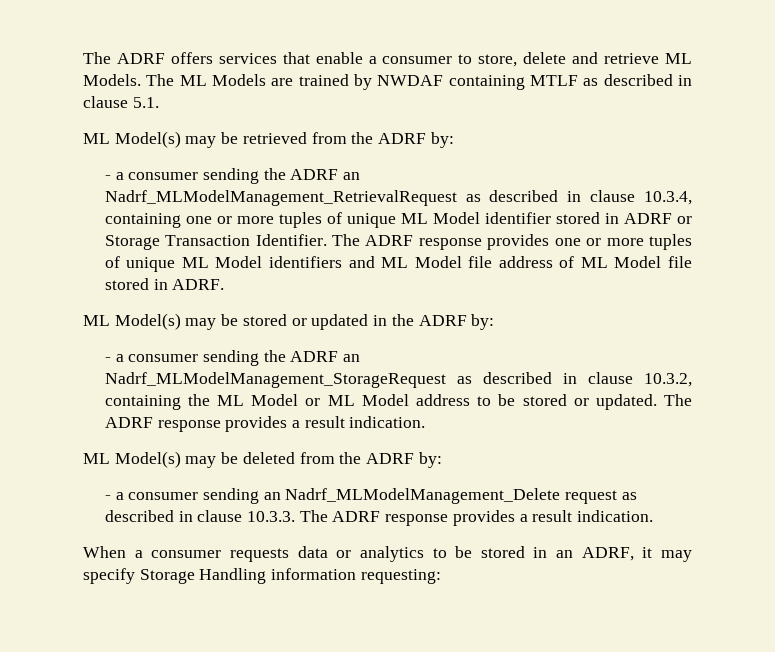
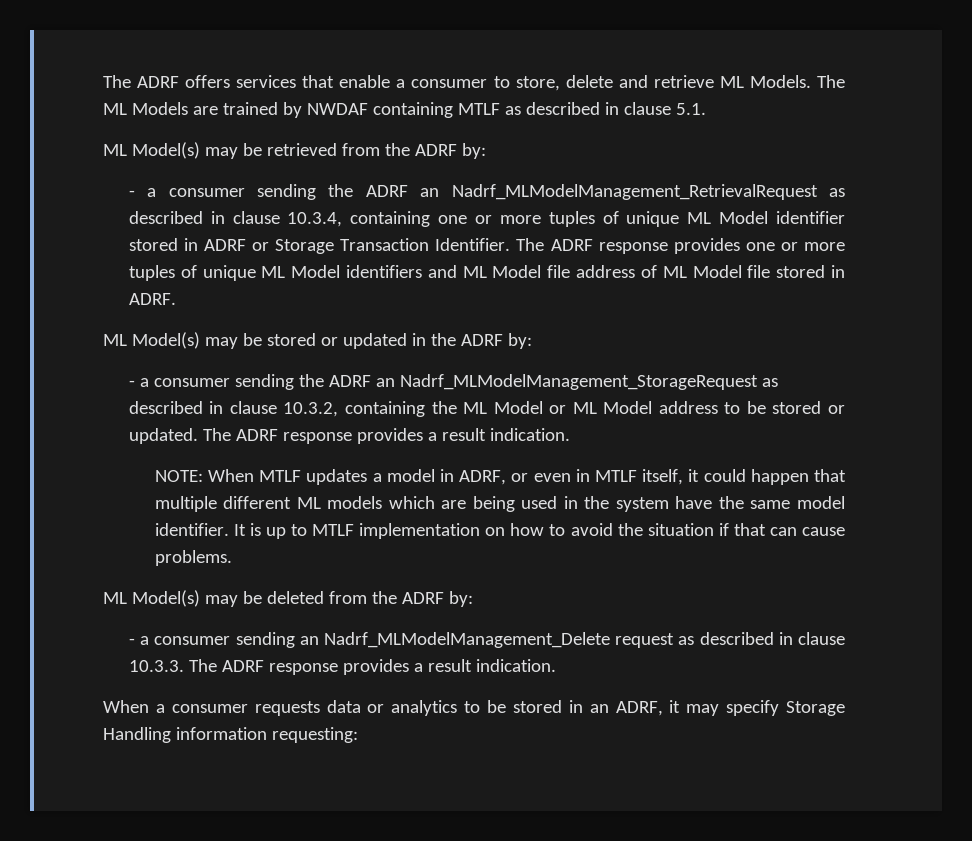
(426, 422) none -> [154,469,847,485] [154,496,846,512] [154,523,846,539] [154,550,232,566] // NOTE: When MTLF updates a model in ADRF, or even in MTLF itself, it could happen that multiple different ML models which are being used in the system have the same model identifier. It is up to MTLF implementation on how to avoid the situation if that can cause problems.

